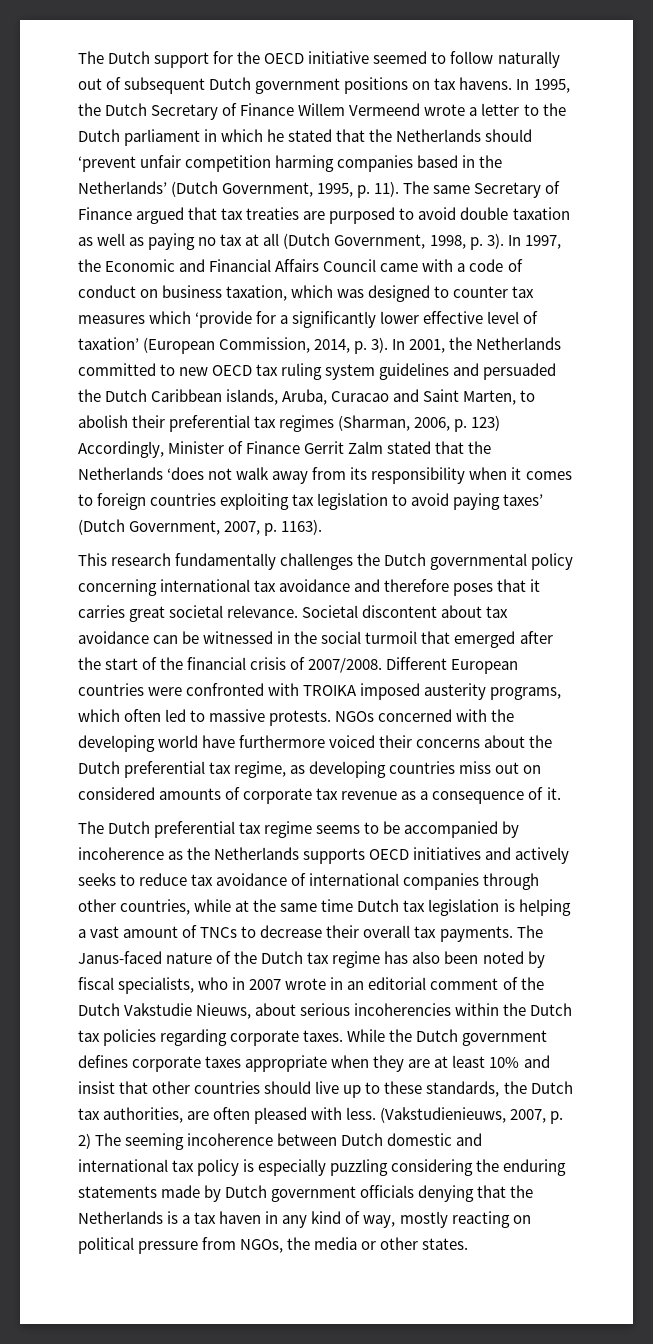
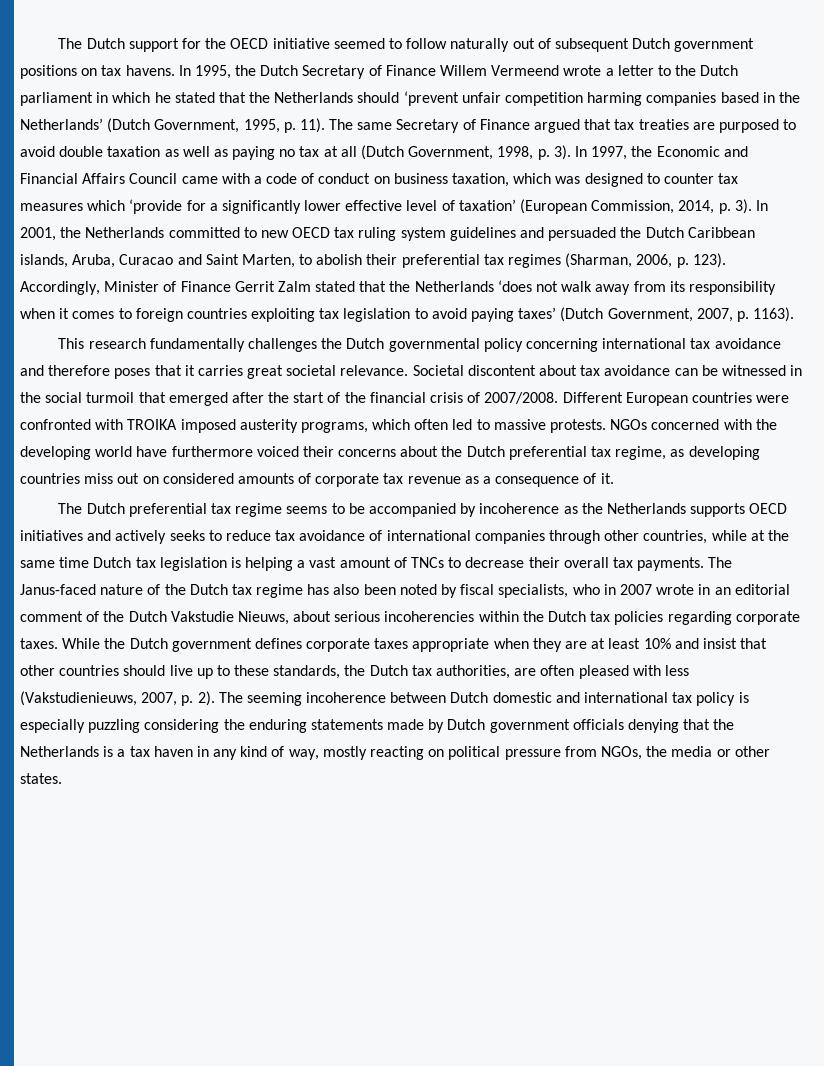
[471,415,501,431] 123) -> [692,253,726,268] 123).
[346,1107,377,1120] less. -> [664,665,689,676] less
[78,1133,91,1149] 2) -> [197,691,215,706] 2).

